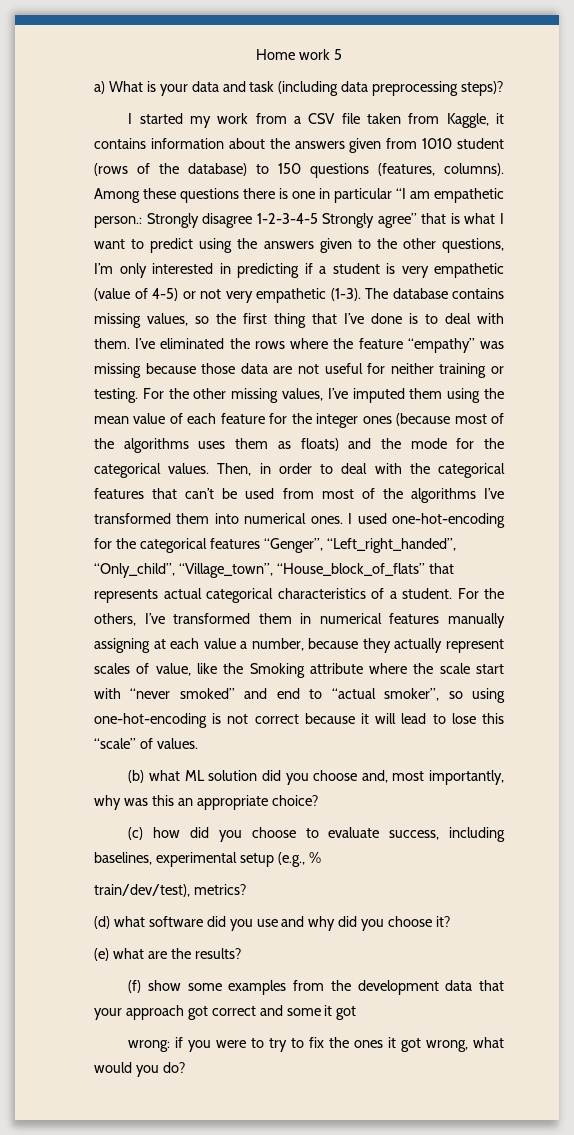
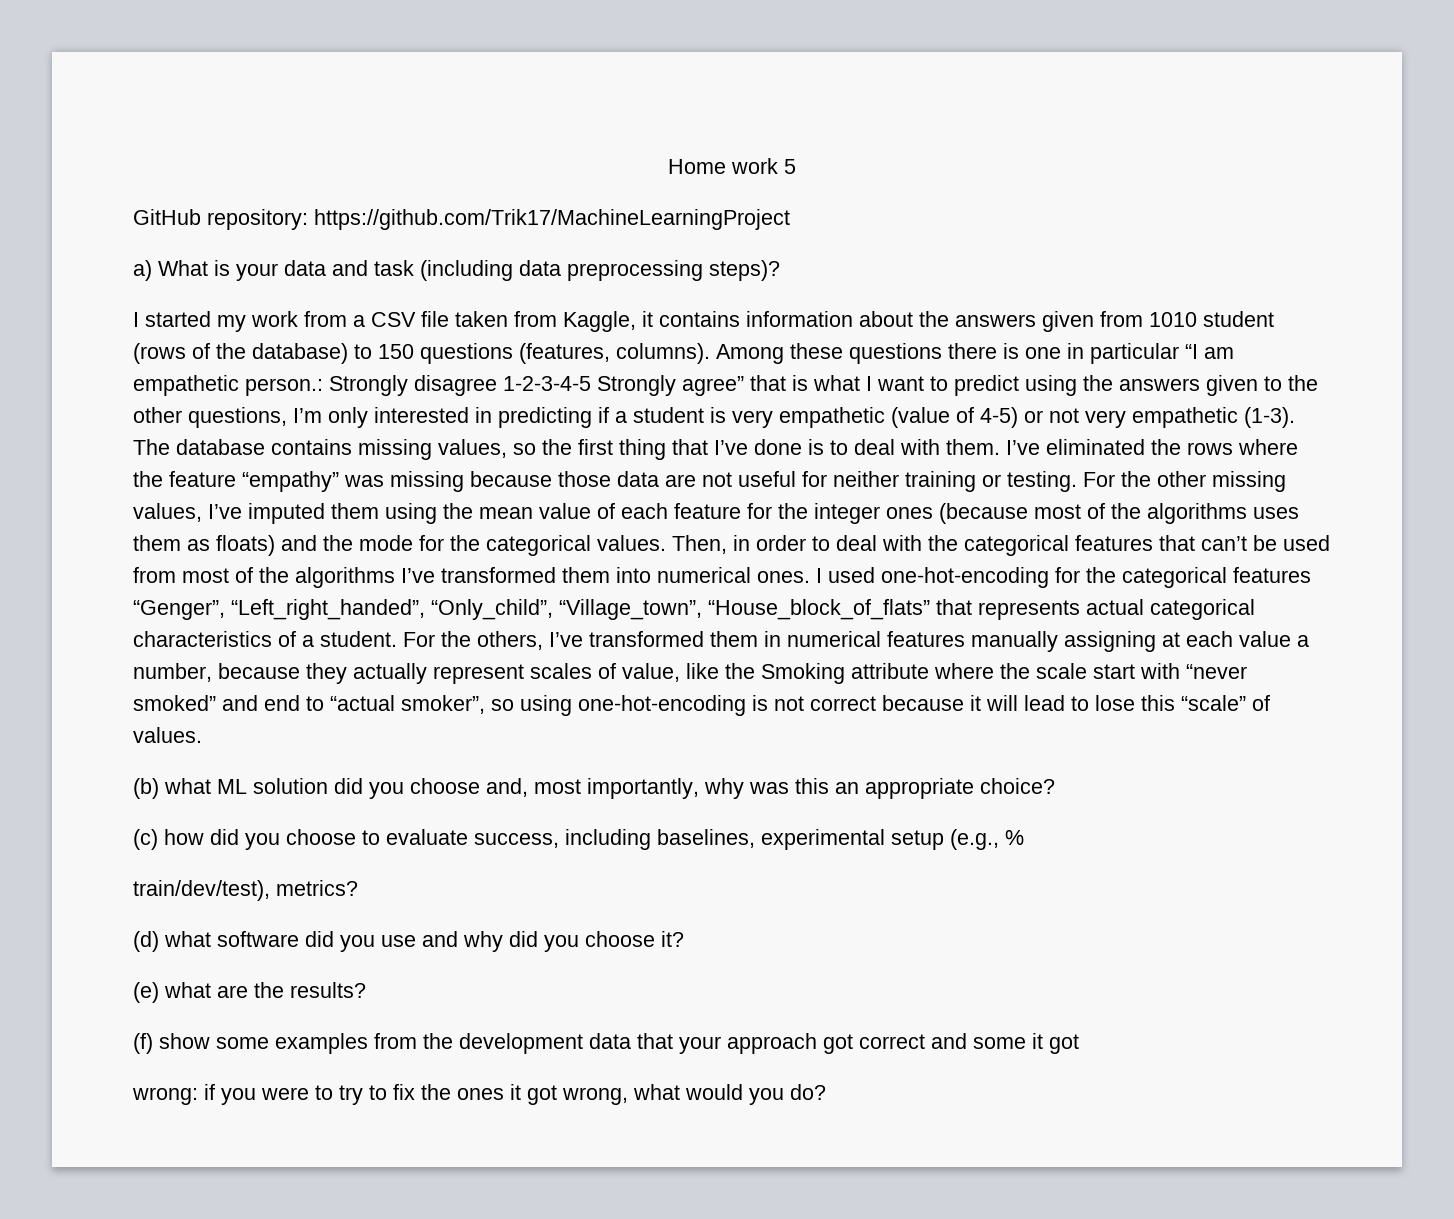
(342, 54) none -> [133,209,790,230] // GitHub repository: https://github.com/Trik17/MachineLearningProject

